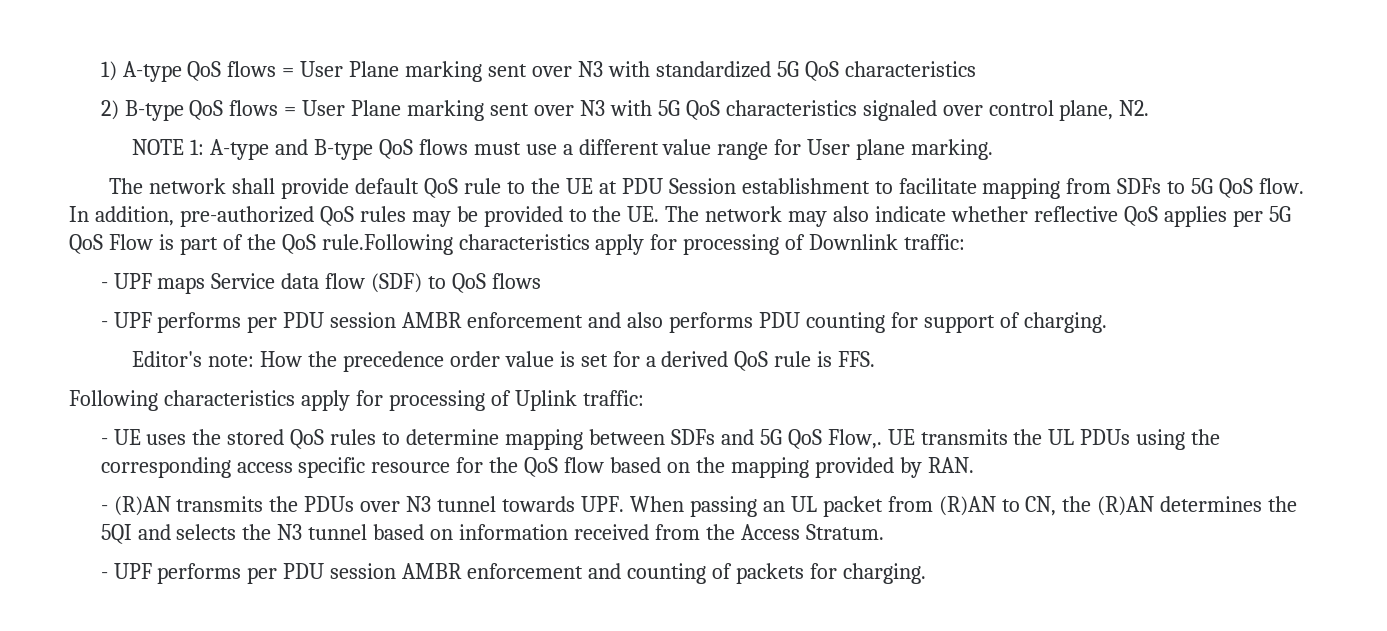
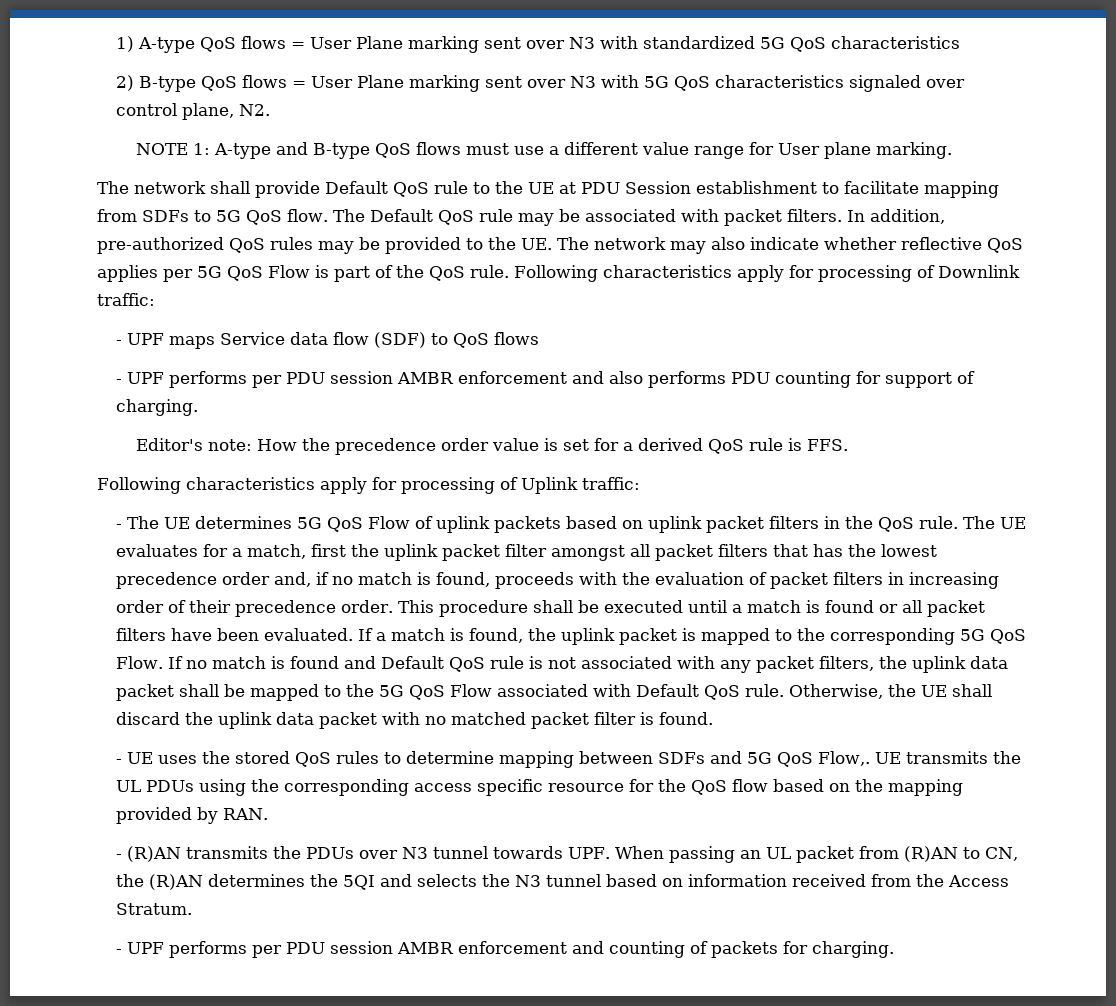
[355,178,420,194] default -> [325,181,388,194] Default
(1305, 186) none -> [332,209,842,226] The Default QoS rule may be associated with packet filters.
[321,234,453,255] rule.Following -> [470,265,598,282] rule. Following
(644, 398) none -> [116,516,1027,533] [116,544,938,561] [116,572,1000,589] [116,600,986,617] [116,628,1027,645] [116,656,1009,673] [116,684,993,701] [116,712,714,729] // - The UE determines 5G QoS Flow of uplink packets based on uplink packet filters in the QoS rule. The UE evaluates for a match, first the uplink packet filter amongst all packet filters that has the lowest precedence order and, if no match is found, proceeds with the evaluation of packet filters in increasing order of their precedence order. This procedure shall be executed until a match is found or all packet filters have been evaluated. If a match is found, the uplink packet is mapped to the corresponding 5G QoS Flow. If no match is found and Default QoS rule is not associated with any packet filters, the uplink data packet shall be mapped to the 5G QoS Flow associated with Default QoS rule. Otherwise, the UE shall discard the uplink data packet with no matched packet filter is found.

